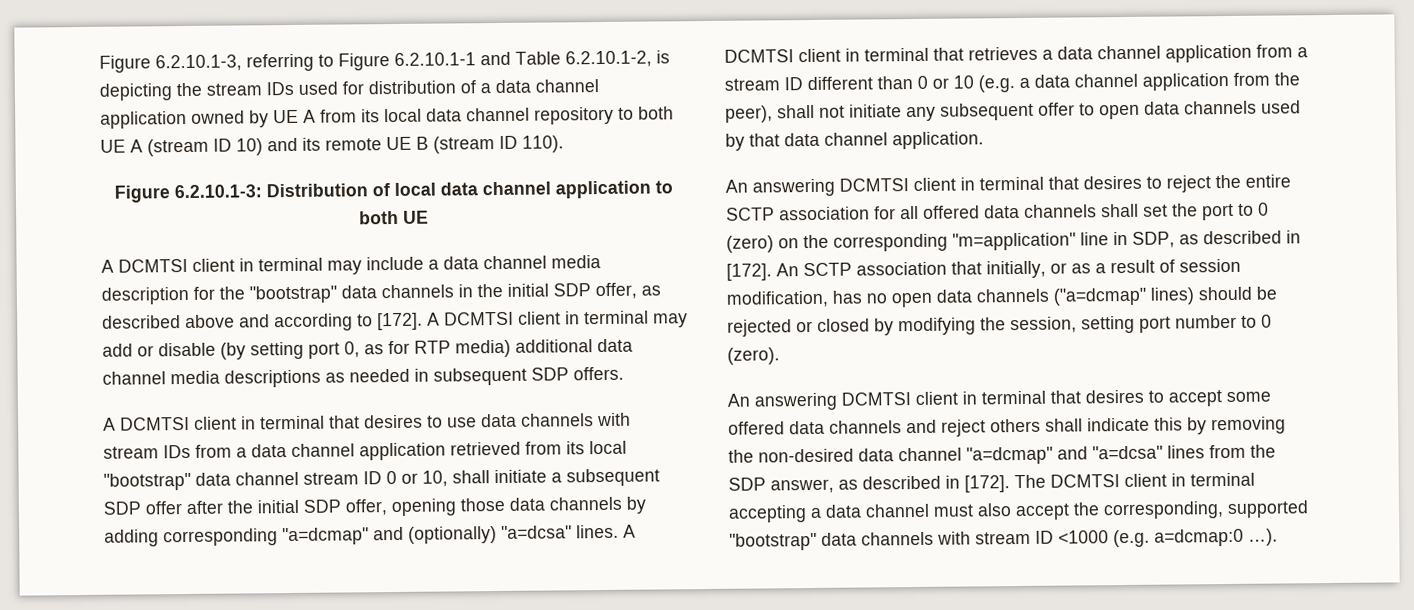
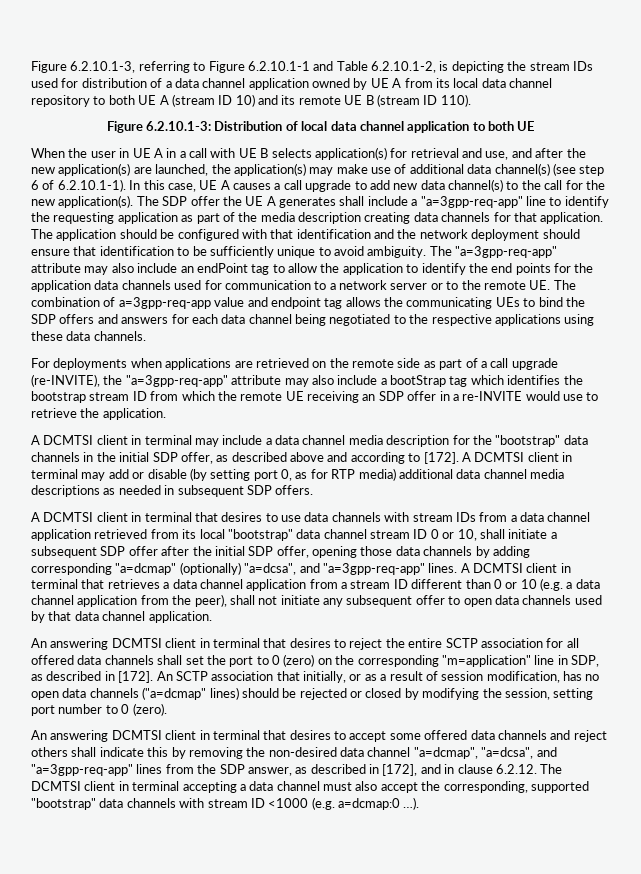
(429, 217) none -> [31,147,586,160] [31,163,605,176] [31,179,605,192] [31,195,609,208] [31,212,604,224] [31,229,580,241] [31,246,558,258] [31,263,594,275] [31,280,576,292] [31,297,585,309] [31,314,595,326] [31,331,146,341] [31,358,558,370] [31,374,583,387] [31,391,599,403] [31,408,166,420] // When the user in UE A in a call with UE B selects application(s) for retrieval and use, and after the new application(s) are launched, the application(s) may make use of additional data channel(s) (see step 6 of 6.2.10.1-1). In this case, UE A causes a call upgrade to add new data channel(s) to the call for the new application(s). The SDP offer the UE A generates shall include a "a=3gpp-req-app" line to identify the requesting application as part of the media description creating data channels for that application. The application should be configured with that identification and the network deployment should ensure that identification to be sufficiently unique to avoid ambiguity. The "a=3gpp-req-app" attribute may also include an endPoint tag to allow the application to identify the end points for the application data channels used for communication to a network server or to the remote UE. The combination of a=3gpp-req-app value and endpoint tag allows the communicating UEs to bind the SDP offers and answers for each data channel being negotiated to the respective applications using these data channels. // For deployments when applications are retrieved on the remote side as part of a call upgrade (re-INVITE), the "a=3gpp-req-app" attribute may also include a bootStrap tag which identifies the bootstrap stream ID from which the remote UE receiving an SDP offer in a re-INVITE would use to retrieve the application.
[373,525,572,544] and (optionally) "a=dcsa" -> [179,562,425,575] (optionally) "a=dcsa", and "a=3gpp-req-app"
[966,445,1163,465] "a=dcmap" and "a=dcsa" -> [413,747,557,759] [31,764,133,776] "a=dcmap", "a=dcsa", and "a=3gpp-req-app"
[964,475,1010,493] [172]. -> [382,764,537,776] [172], and in clause 6.2.12.

